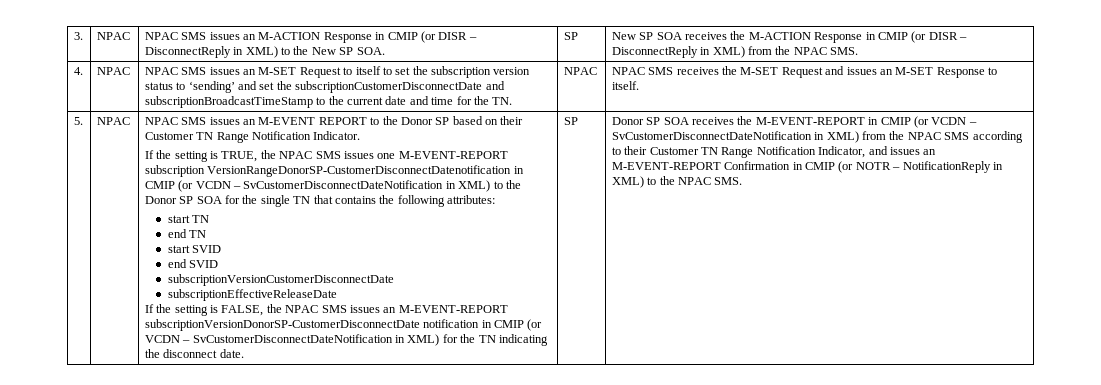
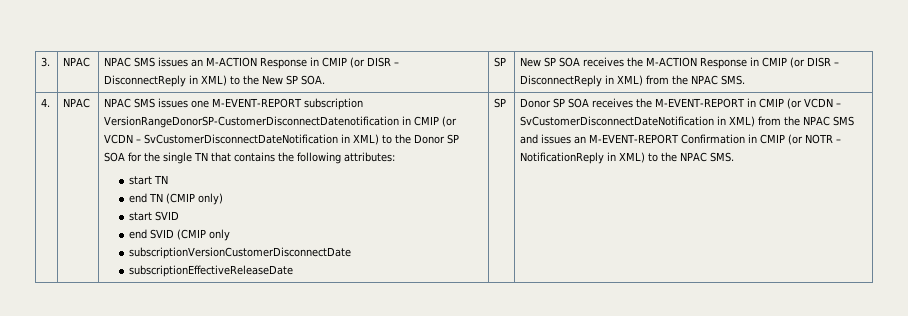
[243,66,531,78] [144,81,505,93] [144,96,513,108] [563,67,597,75] [611,66,998,78] [611,81,639,90] [73,117,83,125] [96,117,130,125] [144,116,524,125] [144,131,361,143] [144,150,374,162] an M-SET Request to itself to set the subscription version status to ‘sending’ and set the subscriptionCustomerDisconnectDate and subscriptionBroadcastTimeStamp to the current date and time for the TN. | NPAC | NPAC SMS receives the M-SET Request and issues an M-SET Response to itself. // 5. | NPAC | NPAC SMS issues an M-EVENT REPORT to the Donor SP based on their Customer TN Range Notification Indicator. // If the setting is TRUE, the NPAC SMS issues -> (189, 103) none
(207, 234) none -> [166,193,224,205] (CMIP only)
(219, 264) none -> [177,229,231,241] (CMIP only
[144,304,508,316] [144,319,543,331] [144,334,548,346] [144,349,244,358] // If the setting is FALSE, the NPAC SMS issues an M-EVENT-REPORT subscriptionVersionDonorSP-CustomerDisconnectDate notification in CMIP (or VCDN – SvCustomerDisconnectDateNotification in XML) for the TN indicating the disconnect date. -> (294, 271) none
[972,131,1023,143] [611,146,866,158] according to their Customer TN Range Notification Indicator, -> (855, 121) none

